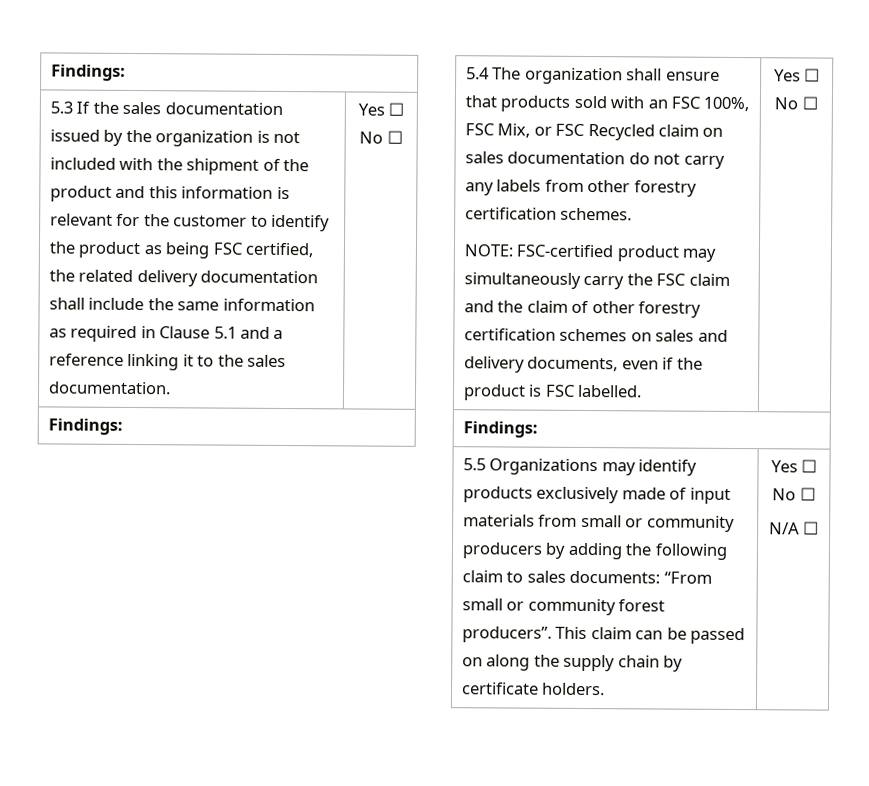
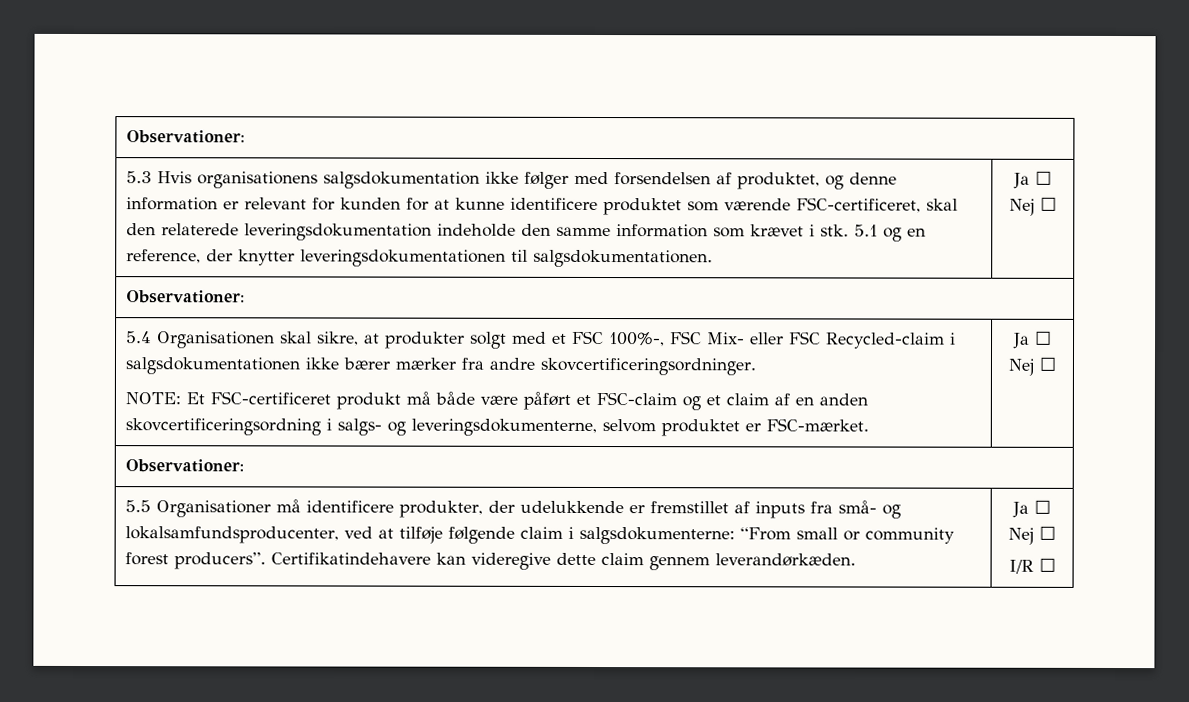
[50,64,126,81] Findings: -> [126,130,246,144] Observationer:
[76,101,283,115] [49,129,300,147] [49,157,309,175] [49,185,290,202] [49,213,330,232] [48,241,313,259] [48,269,319,287] [48,297,315,312] [48,325,284,343] [48,353,286,371] [47,381,171,395] [357,102,405,116] [359,130,403,144] [47,418,123,435] If the sales documentation issued by the organization is not included with the shipment of the product and this information is relevant for the customer to identify the product as being FSC certified, the related delivery documentation shall include the same information as required in Clause 5.1 and a reference linking it to the sales documentation. | Yes ☐ No ☐ // Findings: -> [157,171,898,190] [126,197,959,216] [126,223,927,242] [126,249,714,268] [1013,170,1052,189] [1009,196,1057,216] [126,290,246,304] Hvis organisationens salgsdokumentation ikke følger med forsendelsen af produktet, og denne information er relevant for kunden for at kunne identificere produktet som værende FSC-certificeret, skal den relaterede leveringsdokumentation indeholde den samme information som krævet i stk. 5.1 og en reference, der knytter leveringsdokumentationen til salgsdokumentationen. | Ja ☐ Nej ☐ // Observationer:
[492,67,720,85] [464,95,750,112] [464,123,724,141] [464,151,725,169] [464,179,697,197] [464,207,633,221] [463,244,717,262] [463,272,730,290] [463,300,701,318] [463,328,728,342] [463,356,703,373] [462,384,643,401] [773,68,821,82] [774,96,818,110] [462,421,538,438] The organization shall ensure that products sold with an FSC 100%, FSC Mix, or FSC Recycled claim on sales documentation do not carry any labels from other forestry certification schemes. // NOTE: FSC-certified product may simultaneously carry the FSC claim and the claim of other forestry certification schemes on sales and delivery documents, even if the product is FSC labelled. | Yes ☐ No ☐ // Findings: -> [157,330,957,349] [125,357,757,376] [125,391,869,411] [125,418,870,437] [1013,330,1052,349] [1008,356,1056,376] [125,459,245,473] Organisationen skal sikre, at produkter solgt med et FSC 100%-, FSC Mix- eller FSC Recycled-claim i salgsdokumentationen ikke bærer mærker fra andre skovcertificeringsordninger. // NOTE: Et FSC-certificeret produkt må både være påført et FSC-claim og et claim af en anden skovcertificeringsordning i salgs- og leveringsdokumenterne, selvom produktet er FSC-mærket. | Ja ☐ Nej ☐ // Observationer:
[489,458,698,476] [462,486,731,504] [462,514,735,532] [461,542,728,560] [461,570,661,584] Organizations may identify products exclusively made of input materials from small or community producers by adding the following claim to sales documents: -> [156,499,902,519] [125,526,736,545] Organisationer må identificere produkter, der udelukkende er fremstillet af inputs fra små- og lokalsamfundsproducenter, ved at tilføje følgende claim i salgsdokumenterne:
[555,626,745,645] [461,654,683,672] [461,682,606,696] [770,459,818,473] [772,487,816,501] [768,522,800,535] This claim can be passed on along the supply chain by certificate holders. | Yes ☐ No ☐ // N/A -> [271,552,857,571] [1012,499,1051,518] [1008,525,1056,545] [1008,559,1034,574] Certifikatindehavere kan videregive dette claim gennem leverandørkæden. | Ja ☐ Nej ☐ // I/R

